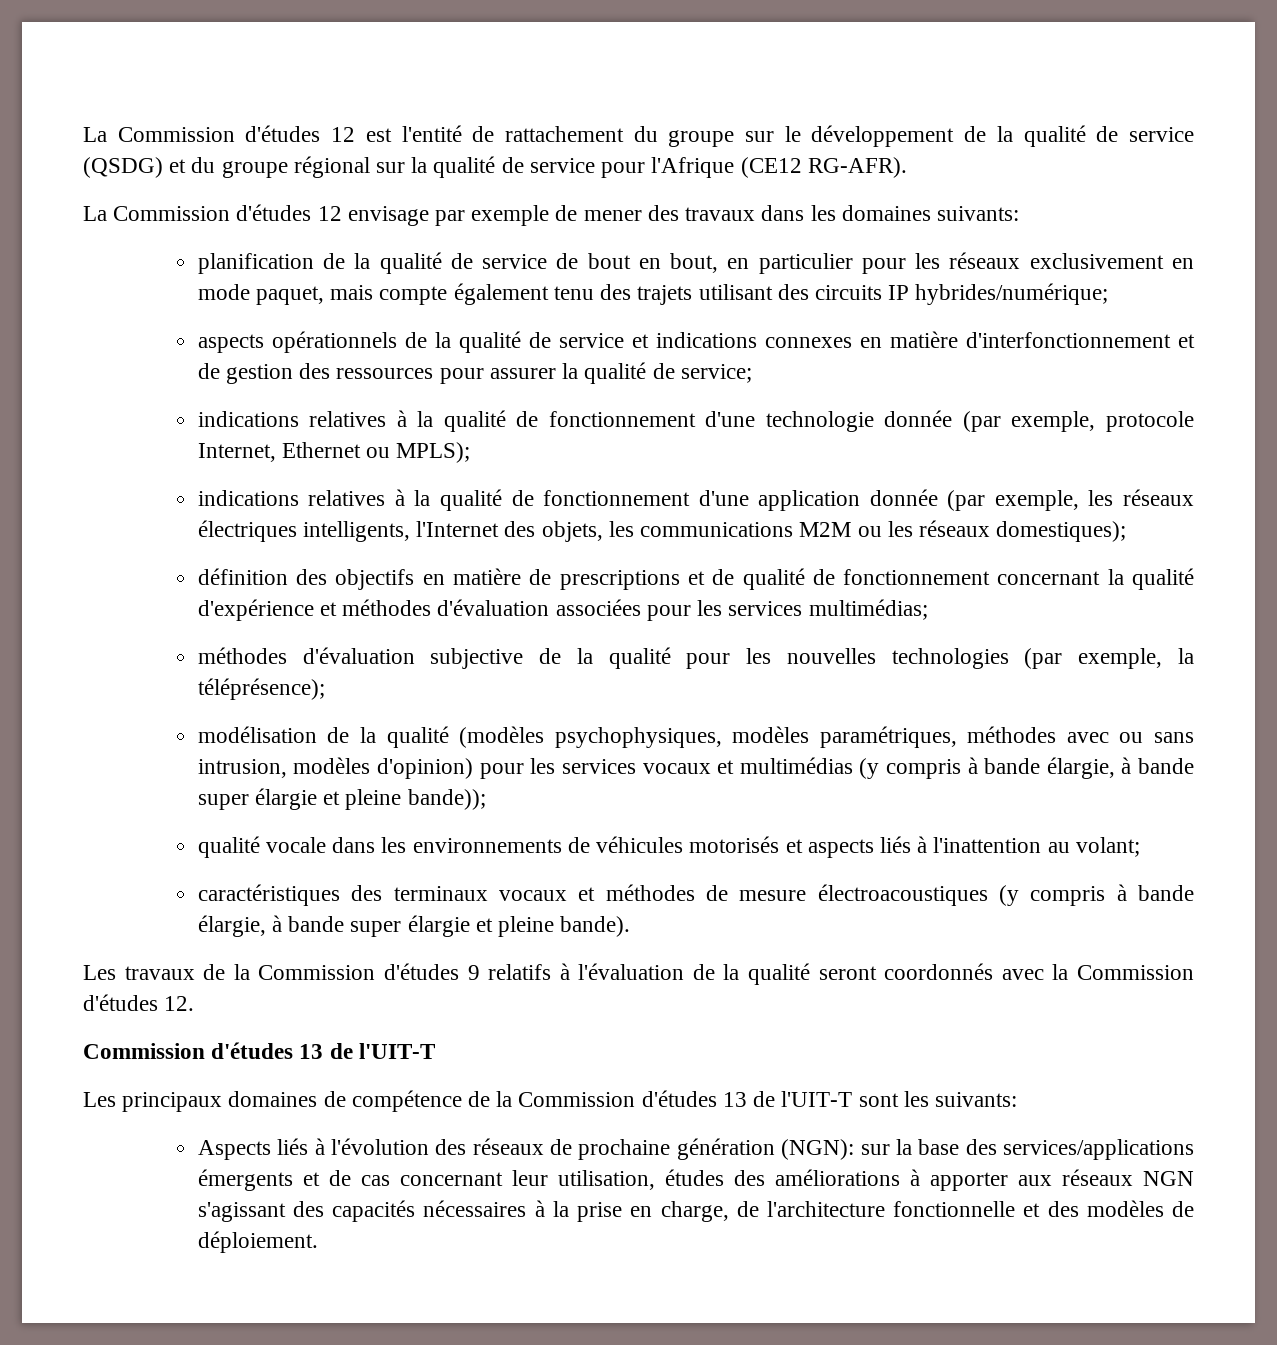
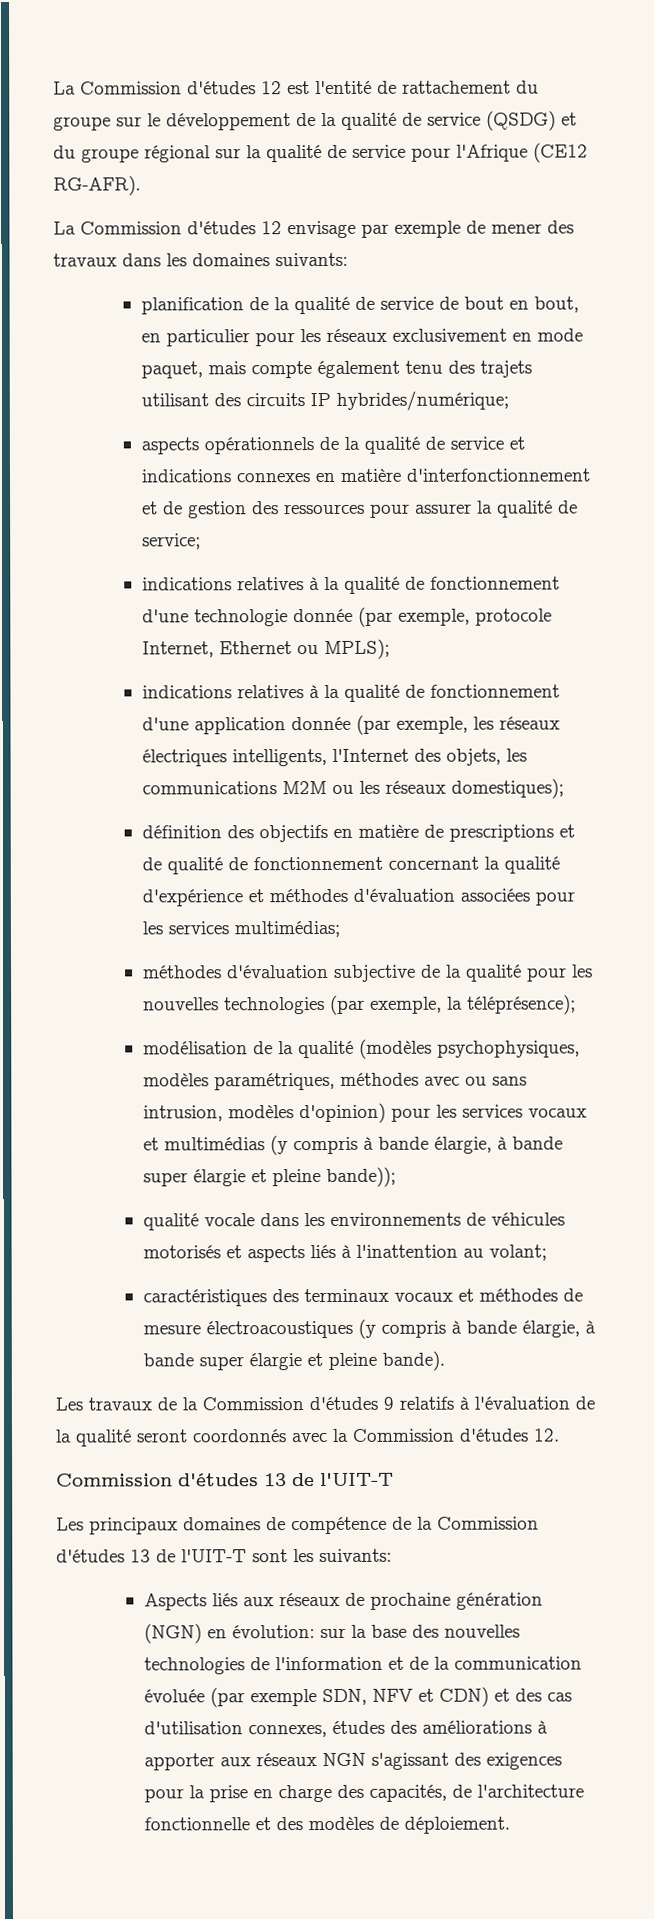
[314,1138,467,1155] à l'évolution des -> [242,1597,274,1607] aux
[781,1139,855,1160] (NGN): -> [143,1623,315,1644] (NGN) en évolution:
[1003,1139,1194,1160] [197,1169,655,1191] services/applications émergents et de cas concernant leur utilisation, -> [443,1624,520,1638] [143,1656,582,1675] [143,1686,572,1708] [143,1721,327,1738] nouvelles technologies de l'information et de la communication évoluée (par exemple SDN, NFV et CDN) et des cas d'utilisation connexes,
[332,1200,729,1222] capacités nécessaires à la prise en charge, -> [485,1752,562,1770] [143,1784,447,1803] exigences pour la prise en charge des capacités,

